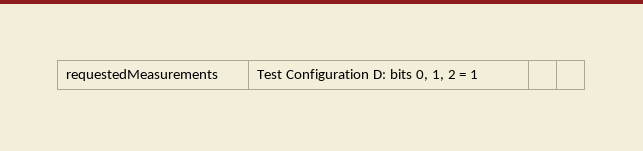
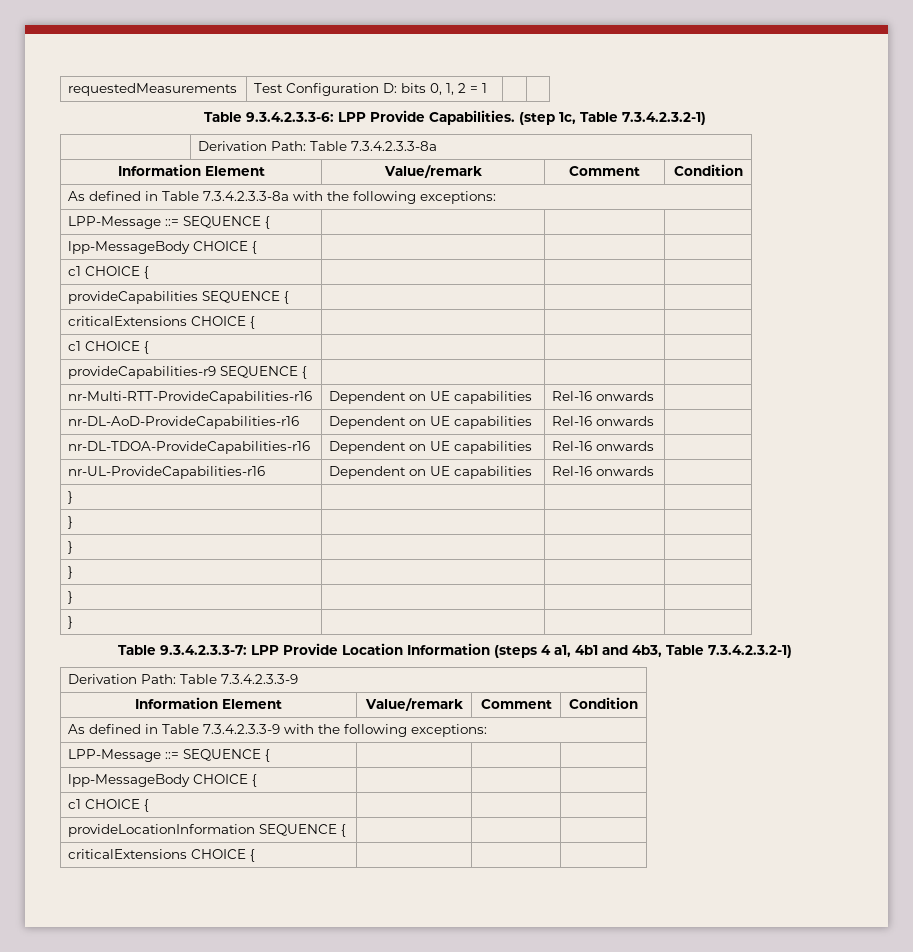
(479, 74) none -> [203,110,706,125] [198,141,438,151] [117,164,265,176] [383,165,482,178] [569,166,640,176] [673,164,743,176] [68,191,497,204] [68,216,271,229] [68,241,258,254] [68,266,150,279] [68,291,290,304] [68,316,256,329] [68,341,150,354] [68,366,308,379] [68,391,313,404] [329,391,533,404] [552,391,655,401] [68,416,300,429] [329,416,533,429] [552,416,655,426] [68,441,311,454] [329,441,533,454] [552,441,655,451] [68,466,266,479] [329,466,533,479] [552,466,655,476] [68,491,74,504] [68,516,74,529] [68,541,74,554] [68,566,74,579] [68,591,74,604] [68,616,74,629] [117,643,792,658] [68,674,299,684] [135,697,282,709] [364,698,463,711] [480,699,552,709] [569,697,638,709] [68,724,488,737] [68,749,271,762] [68,774,258,787] [68,799,150,812] [68,824,347,837] [68,849,256,862] // Table 9.3.4.2.3.3-6: LPP Provide Capabilities. (step 1c, Table 7.3.4.2.3.2-1) // | Derivation Path: Table 7.3.4.2.3.3-8a // Information Element | Value/remark | Comment | Condition // As defined in Table 7.3.4.2.3.3-8a with the following exceptions: // LPP-Message ::= SEQUENCE { | | | // lpp-MessageBody CHOICE { | | | // c1 CHOICE { | | | // provideCapabilities SEQUENCE { | | | // criticalExtensions CHOICE { | | | // c1 CHOICE { | | | // provideCapabilities-r9 SEQUENCE { | | | // nr-Multi-RTT-ProvideCapabilities-r16 | Dependent on UE capabilities | Rel-16 onwards | // nr-DL-AoD-ProvideCapabilities-r16 | Dependent on UE capabilities | Rel-16 onwards | // nr-DL-TDOA-ProvideCapabilities-r16 | Dependent on UE capabilities | Rel-16 onwards | // nr-UL-ProvideCapabilities-r16 | Dependent on UE capabilities | Rel-16 onwards | // } | | | // } | | | // } | | | // } | | | // } | | | // } | | | // Table 9.3.4.2.3.3-7: LPP Provide Location Information (steps 4 a1, 4b1 and 4b3, Table 7.3.4.2.3.2-1) // Derivation Path: Table 7.3.4.2.3.3-9 // Information Element | Value/remark | Comment | Condition // As defined in Table 7.3.4.2.3.3-9 with the following exceptions: // LPP-Message ::= SEQUENCE { | | | // lpp-MessageBody CHOICE { | | | // c1 CHOICE { | | | // provideLocationInformation SEQUENCE { | | | // criticalExtensions CHOICE { | | |

